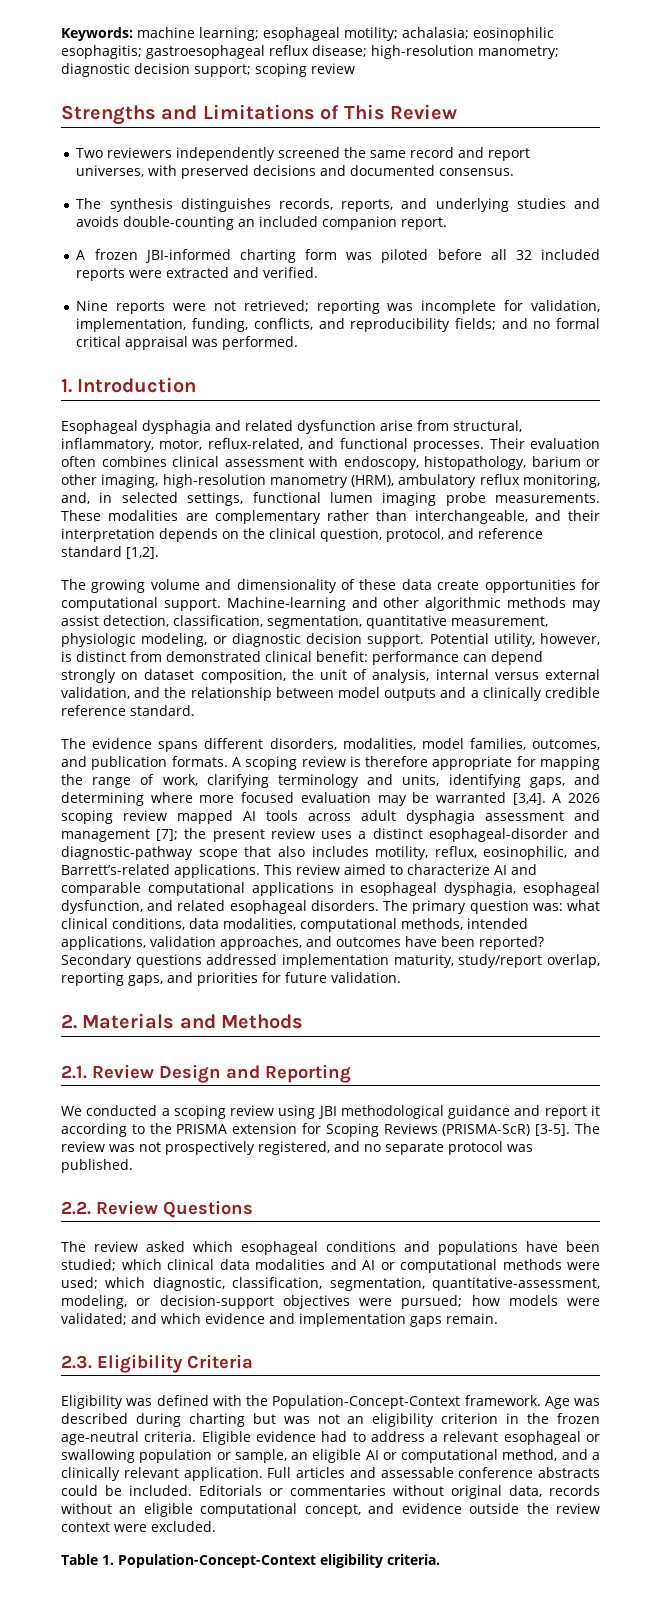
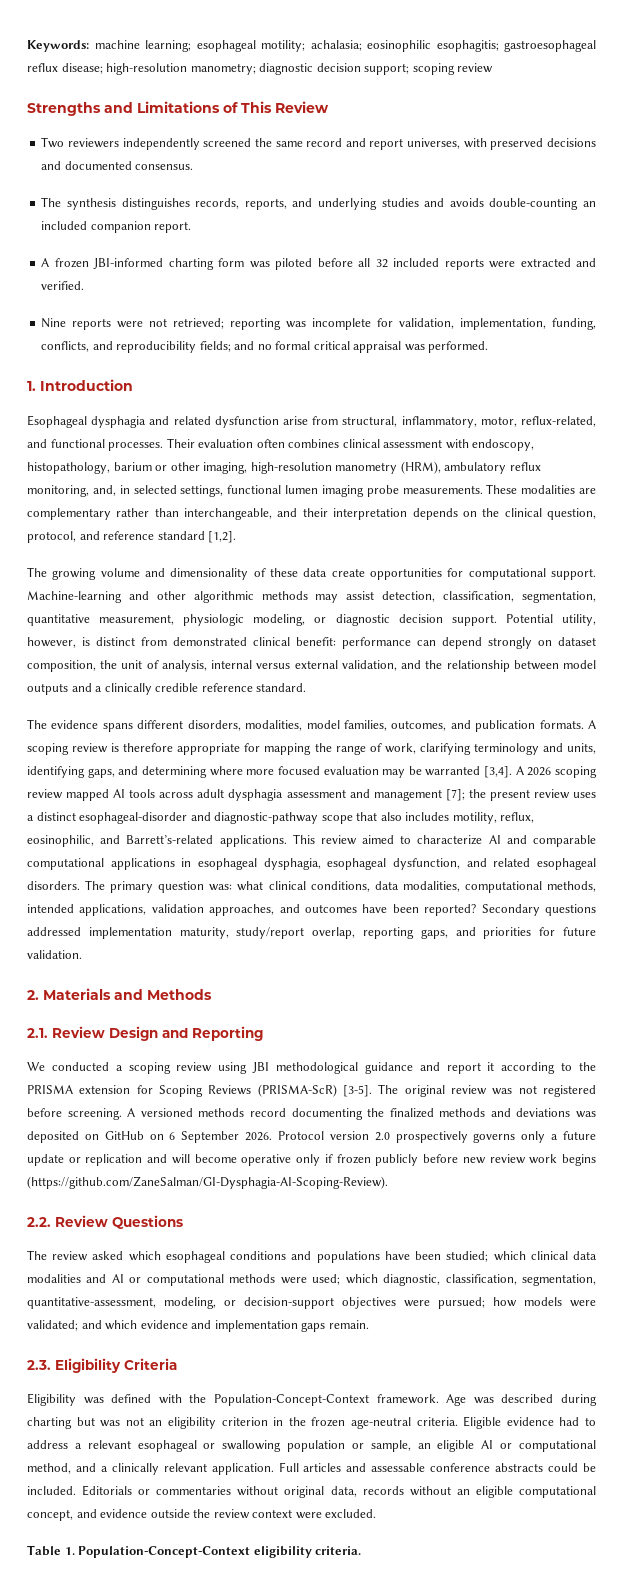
(600, 1128) none -> [404,1085,445,1097] original
[165,1141,533,1155] [61,1159,133,1173] prospectively registered, and no separate protocol was published. -> [542,1085,596,1097] [27,1108,596,1120] [27,1131,596,1143] [27,1154,597,1166] [27,1176,388,1189] registered before screening. A versioned methods record documenting the finalized methods and deviations was deposited on GitHub on 6 September 2026. Protocol version 2.0 prospectively governs only a future update or replication and will become operative only if frozen publicly before new review work begins (https://github.com/ZaneSalman/GI-Dysphagia-AI-Scoping-Review).

